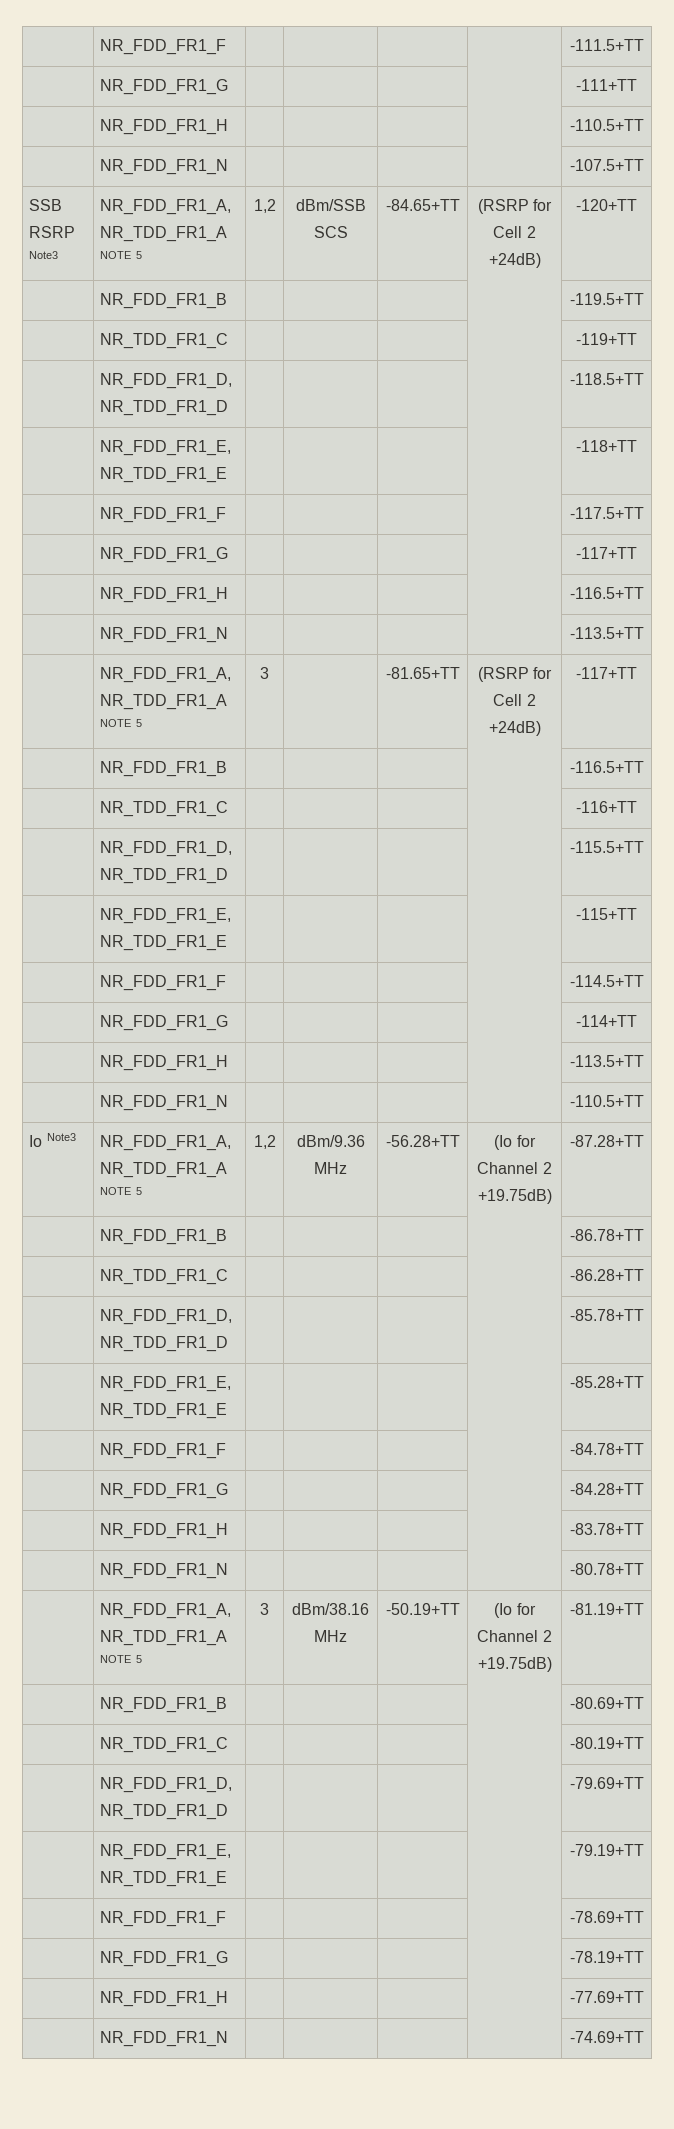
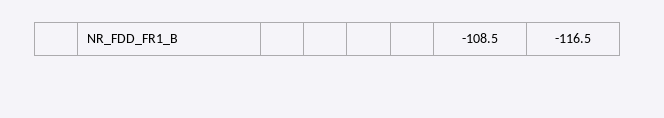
[100,39,227,55] [569,39,644,51] [100,79,229,95] [576,79,637,91] [100,119,229,135] [569,119,644,131] [100,159,229,175] [569,159,644,171] [29,199,63,211] [29,226,76,238] [29,251,59,259] [100,199,232,215] [100,226,228,242] [100,251,142,259] [253,199,276,213] [295,199,366,211] [313,226,348,238] [385,199,460,211] [477,199,553,214] [493,226,536,238] [488,253,541,268] [576,199,637,211] [100,293,228,309] [569,293,644,305] [100,333,229,349] [576,333,637,345] [100,373,233,389] [100,400,229,416] [569,373,644,385] [100,440,232,456] [100,467,228,483] [576,440,637,452] [100,507,227,523] [569,507,644,519] [100,547,229,563] [576,547,637,559] [100,587,229,603] [569,587,644,599] [100,627,229,643] [569,627,644,639] [100,667,232,683] [100,694,228,710] [100,719,142,727] [260,667,269,679] [385,667,460,679] [477,667,553,682] [493,694,536,706] [488,721,541,736] [576,667,637,679] [100,761,228,777] [569,761,644,773] [100,801,229,817] [576,801,637,813] [100,841,233,857] [100,868,229,884] [569,841,644,853] [100,908,232,924] [100,935,228,951] [576,908,637,920] [100,975,227,991] [569,975,644,987] [100,1015,229,1031] [576,1015,637,1027] [100,1055,229,1071] [569,1055,644,1067] [100,1095,229,1111] [569,1095,644,1107] [29,1133,76,1147] [100,1135,232,1151] [100,1162,228,1178] [100,1187,142,1195] [253,1135,276,1149] [296,1135,365,1147] [314,1162,347,1174] [385,1135,460,1147] [494,1135,536,1150] [477,1162,552,1174] [477,1189,552,1204] [569,1135,644,1147] [100,1229,228,1245] [569,1229,644,1241] [100,1269,229,1285] [569,1269,644,1281] [100,1309,233,1325] [100,1336,229,1352] [569,1309,644,1321] [100,1376,232,1392] [100,1403,228,1419] [569,1376,644,1388] [100,1443,227,1459] [569,1443,644,1455] [100,1483,229,1499] [569,1483,644,1495] [100,1523,229,1539] [569,1523,644,1535] [100,1563,229,1579] [569,1563,644,1575] [100,1603,232,1619] [100,1630,228,1646] [100,1655,142,1663] [260,1603,269,1615] [292,1603,369,1615] [314,1630,347,1642] [385,1603,460,1615] [494,1603,536,1618] [477,1630,552,1642] [477,1657,552,1672] [569,1603,644,1615] [100,1697,228,1713] [569,1697,644,1709] [100,1737,229,1753] [569,1737,644,1749] [100,1777,233,1793] [100,1804,229,1820] [569,1777,644,1789] [100,1844,232,1860] [100,1871,228,1887] [569,1844,644,1856] [100,1911,227,1927] [569,1911,644,1923] [100,1951,229,1967] [569,1951,644,1963] [100,1991,229,2007] [569,1991,644,2003] [100,2031,229,2047] [569,2031,644,2043] | NR_FDD_FR1_F | | | | | -111.5+TT // | NR_FDD_FR1_G | | | | | -111+TT // | NR_FDD_FR1_H | | | | | -110.5+TT // | NR_FDD_FR1_N | | | | | -107.5+TT // SSB RSRP Note3 | NR_FDD_FR1_A, NR_TDD_FR1_A NOTE 5 | 1,2 | dBm/SSB SCS | -84.65+TT | (RSRP for Cell 2 +24dB) | -120+TT // | NR_FDD_FR1_B | | | | | -119.5+TT // | NR_TDD_FR1_C | | | | | -119+TT // | NR_FDD_FR1_D, NR_TDD_FR1_D | | | | | -118.5+TT // | NR_FDD_FR1_E, NR_TDD_FR1_E | | | | | -118+TT // | NR_FDD_FR1_F | | | | | -117.5+TT // | NR_FDD_FR1_G | | | | | -117+TT // | NR_FDD_FR1_H | | | | | -116.5+TT // | NR_FDD_FR1_N | | | | | -113.5+TT // | NR_FDD_FR1_A, NR_TDD_FR1_A NOTE 5 | 3 | | -81.65+TT | (RSRP for Cell 2 +24dB) | -117+TT // | NR_FDD_FR1_B | | | | | -116.5+TT // | NR_TDD_FR1_C | | | | | -116+TT // | NR_FDD_FR1_D, NR_TDD_FR1_D | | | | | -115.5+TT // | NR_FDD_FR1_E, NR_TDD_FR1_E | | | | | -115+TT // | NR_FDD_FR1_F | | | | | -114.5+TT // | NR_FDD_FR1_G | | | | | -114+TT // | NR_FDD_FR1_H | | | | | -113.5+TT // | NR_FDD_FR1_N | | | | | -110.5+TT // Io Note3 | NR_FDD_FR1_A, NR_TDD_FR1_A NOTE 5 | 1,2 | dBm/9.36 MHz | -56.28+TT | (Io for Channel 2 +19.75dB) | -87.28+TT // | NR_FDD_FR1_B | | | | | -86.78+TT // | NR_TDD_FR1_C | | | | | -86.28+TT // | NR_FDD_FR1_D, NR_TDD_FR1_D | | | | | -85.78+TT // | NR_FDD_FR1_E, NR_TDD_FR1_E | | | | | -85.28+TT // | NR_FDD_FR1_F | | | | | -84.78+TT // | NR_FDD_FR1_G | | | | | -84.28+TT // | NR_FDD_FR1_H | | | | | -83.78+TT // | NR_FDD_FR1_N | | | | | -80.78+TT // | NR_FDD_FR1_A, NR_TDD_FR1_A NOTE 5 | 3 | dBm/38.16 MHz | -50.19+TT | (Io for Channel 2 +19.75dB) | -81.19+TT // | NR_FDD_FR1_B | | | | | -80.69+TT // | NR_TDD_FR1_C | | | | | -80.19+TT // | NR_FDD_FR1_D, NR_TDD_FR1_D | | | | | -79.69+TT // | NR_FDD_FR1_E, NR_TDD_FR1_E | | | | | -79.19+TT // | NR_FDD_FR1_F | | | | | -78.69+TT // | NR_FDD_FR1_G | | | | | -78.19+TT // | NR_FDD_FR1_H | | | | | -77.69+TT // | NR_FDD_FR1_N | | | | | -74.69+TT -> [86,34,178,45] [462,33,498,43] [555,33,591,43] | NR_FDD_FR1_B | | | | | -108.5 | -116.5

